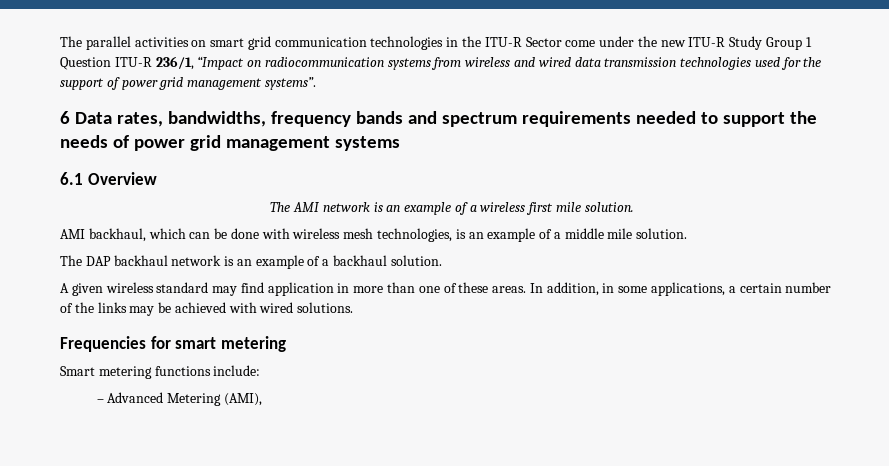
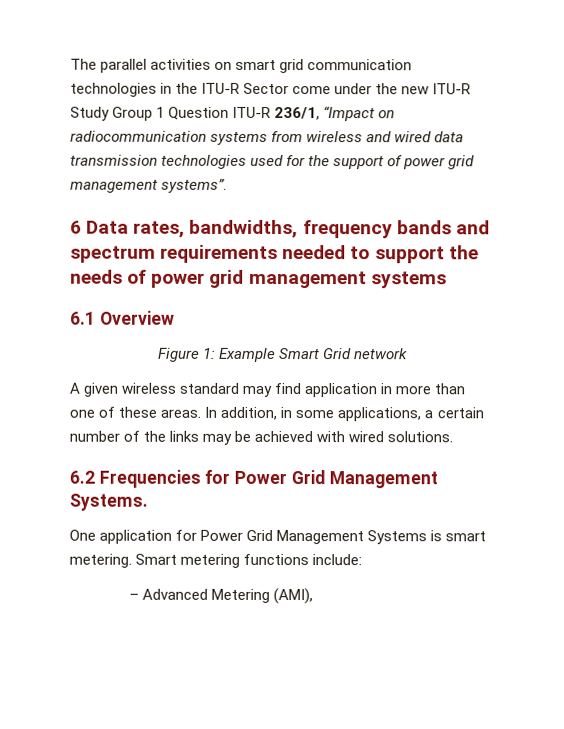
[270,202,634,215] [60,228,688,242] [60,255,442,269] The AMI network is an example of a wireless first mile solution. // AMI backhaul, which can be done with wireless mesh technologies, is an example of a middle mile solution. // The DAP backhaul network is an example of a backhaul solution. -> [157,347,409,362] Figure 1: Example Smart Grid network
(354, 307) none -> [69,470,95,484] 6.2
[175,336,286,352] smart metering // -> [234,470,438,489] [69,493,148,511] [69,529,487,545] [69,553,132,568] Power Grid Management Systems. // One application for Power Grid Management Systems is smart metering.

